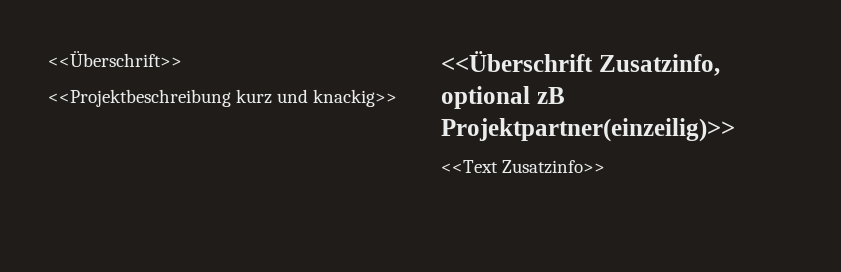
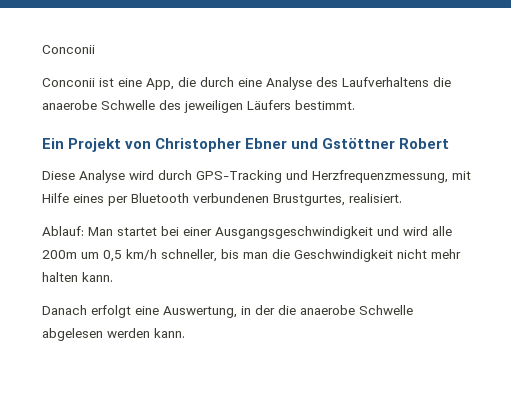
[48,51,182,67] [48,89,398,107] [441,51,720,76] [441,86,565,109] [441,118,735,142] [441,160,606,174] <<Überschrift>> // <<Projektbeschreibung kurz und knackig>> // <<Überschrift Zusatzinfo, optional zB Projektpartner(einzeilig)>> // <<Text Zusatzinfo>> -> [42,45,95,54] [42,77,451,90] [42,100,355,113] [42,138,450,152] [42,170,471,183] [42,193,402,206] [42,226,452,239] [42,249,461,262] [42,272,113,282] [42,305,413,318] [42,328,185,341] Conconii // Conconii ist eine App, die durch eine Analyse des Laufverhaltens die anaerobe Schwelle des jeweiligen Läufers bestimmt. // Ein Projekt von Christopher Ebner und Gstöttner Robert // Diese Analyse wird durch GPS-Tracking und Herzfrequenzmessung, mit Hilfe eines per Bluetooth verbundenen Brustgurtes, realisiert. // Ablauf: Man startet bei einer Ausgangsgeschwindigkeit und wird alle 200m um 0,5 km/h schneller, bis man die Geschwindigkeit nicht mehr halten kann. // Danach erfolgt eine Auswertung, in der die anaerobe Schwelle abgelesen werden kann.

